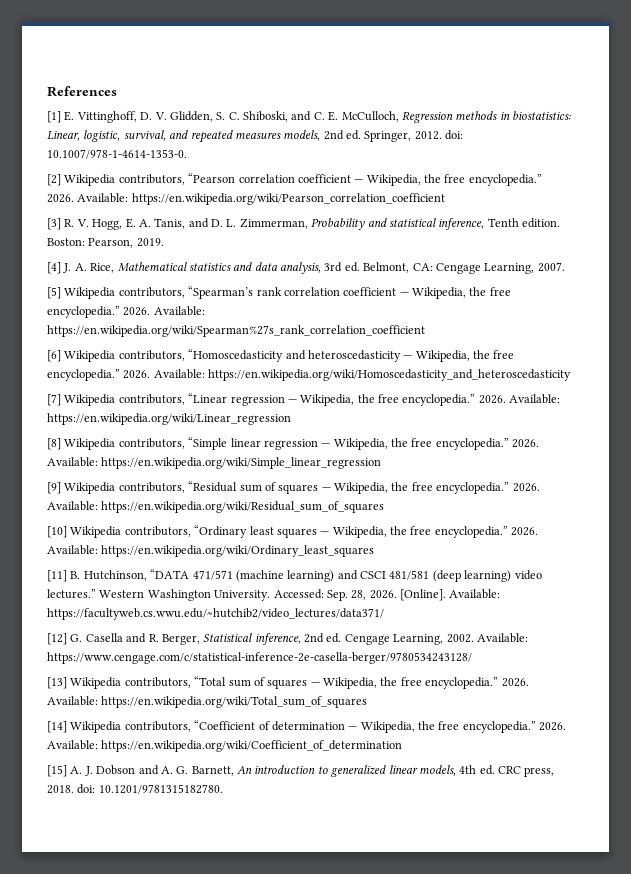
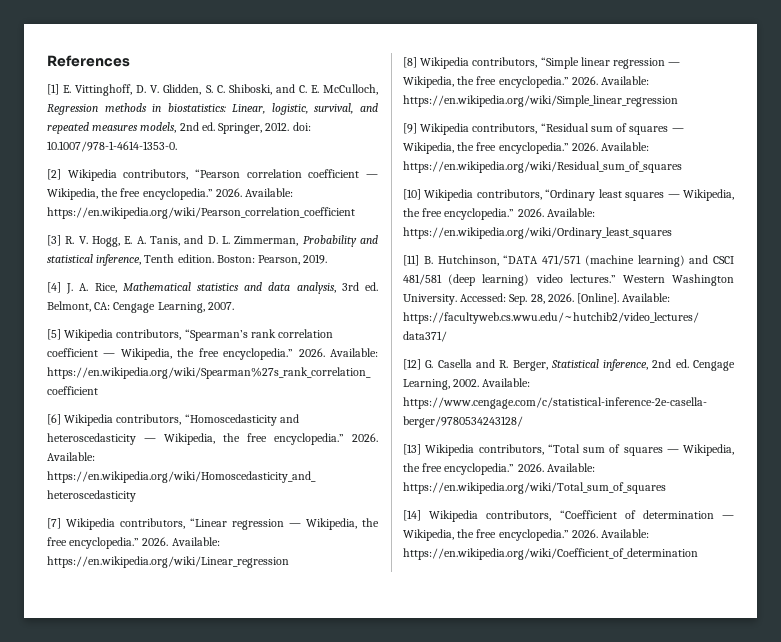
[47,765,555,777] [47,784,223,794] // [15] A. J. Dobson and A. G. Barnett, An introduction to generalized linear models, 4th ed. CRC press, 2018. doi: 10.1201/9781315182780. -> (698, 554) none

